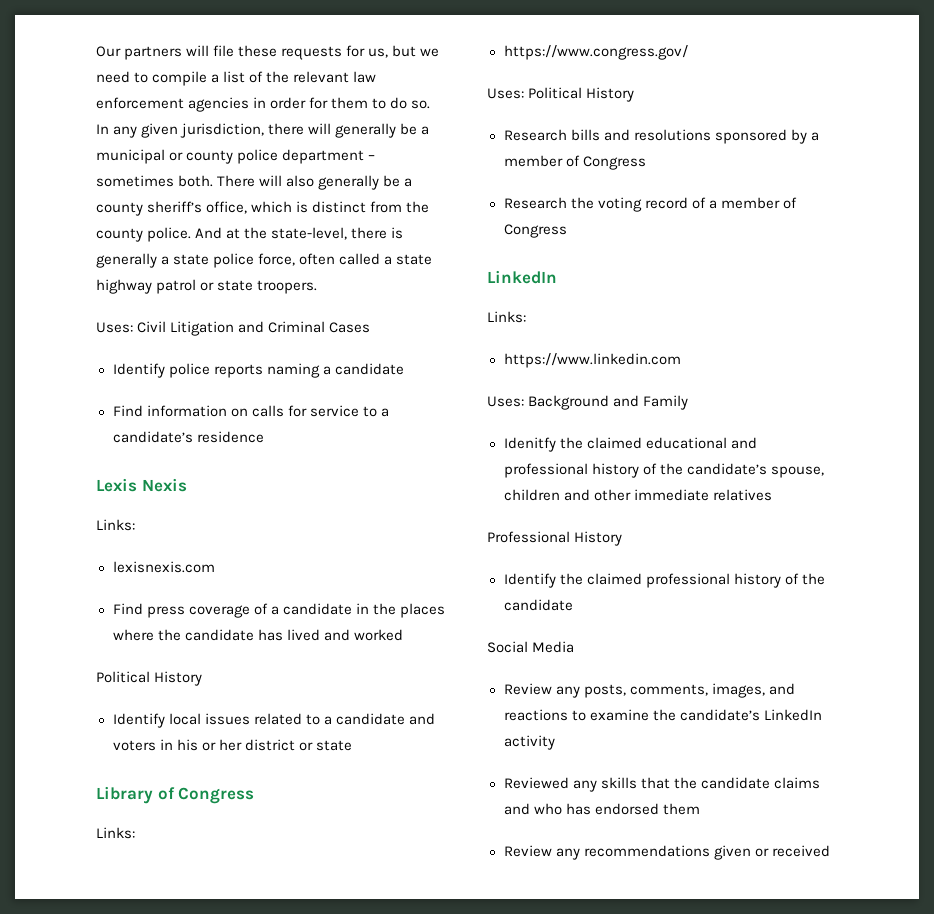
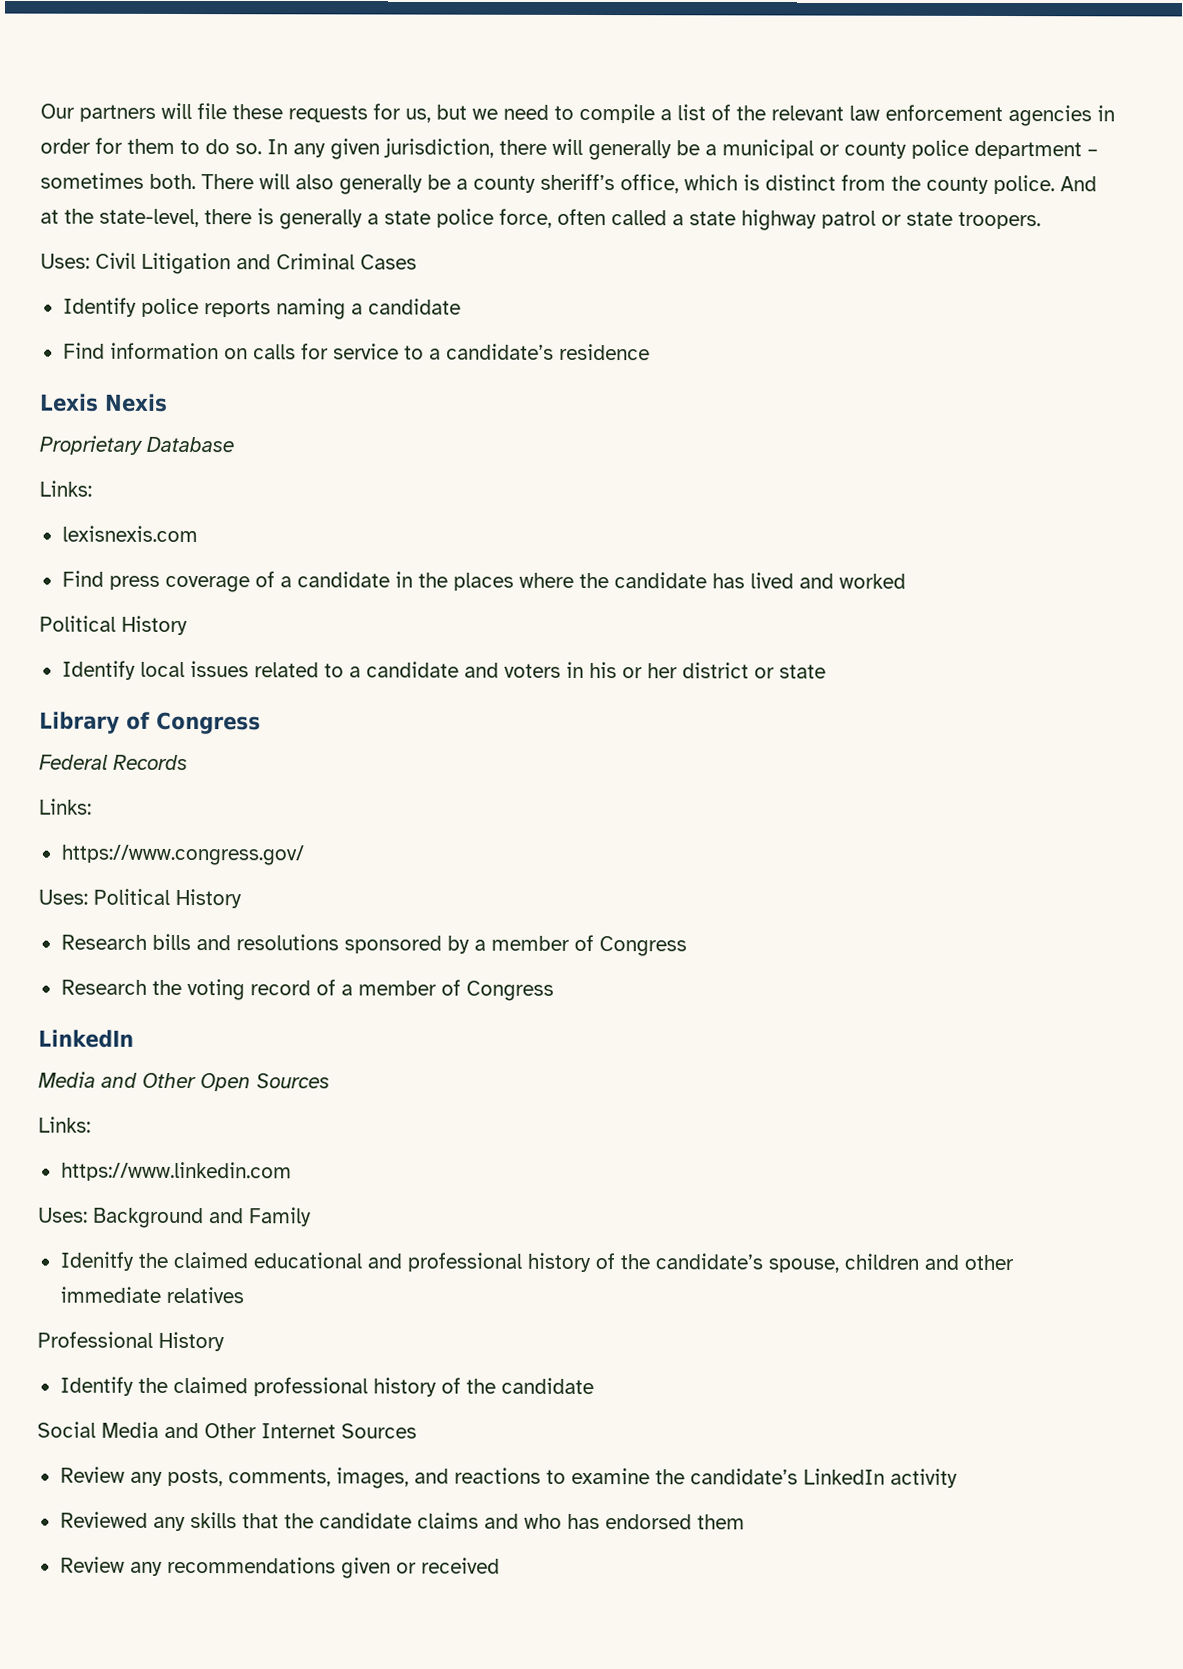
(187, 485) none -> [39,435,234,455] // Proprietary Database
(255, 795) none -> [39,754,188,771] // Federal Records
(557, 277) none -> [38,1071,330,1092] // Media and Other Open Sources
(575, 647) none -> [164,1422,417,1439] and Other Internet Sources

